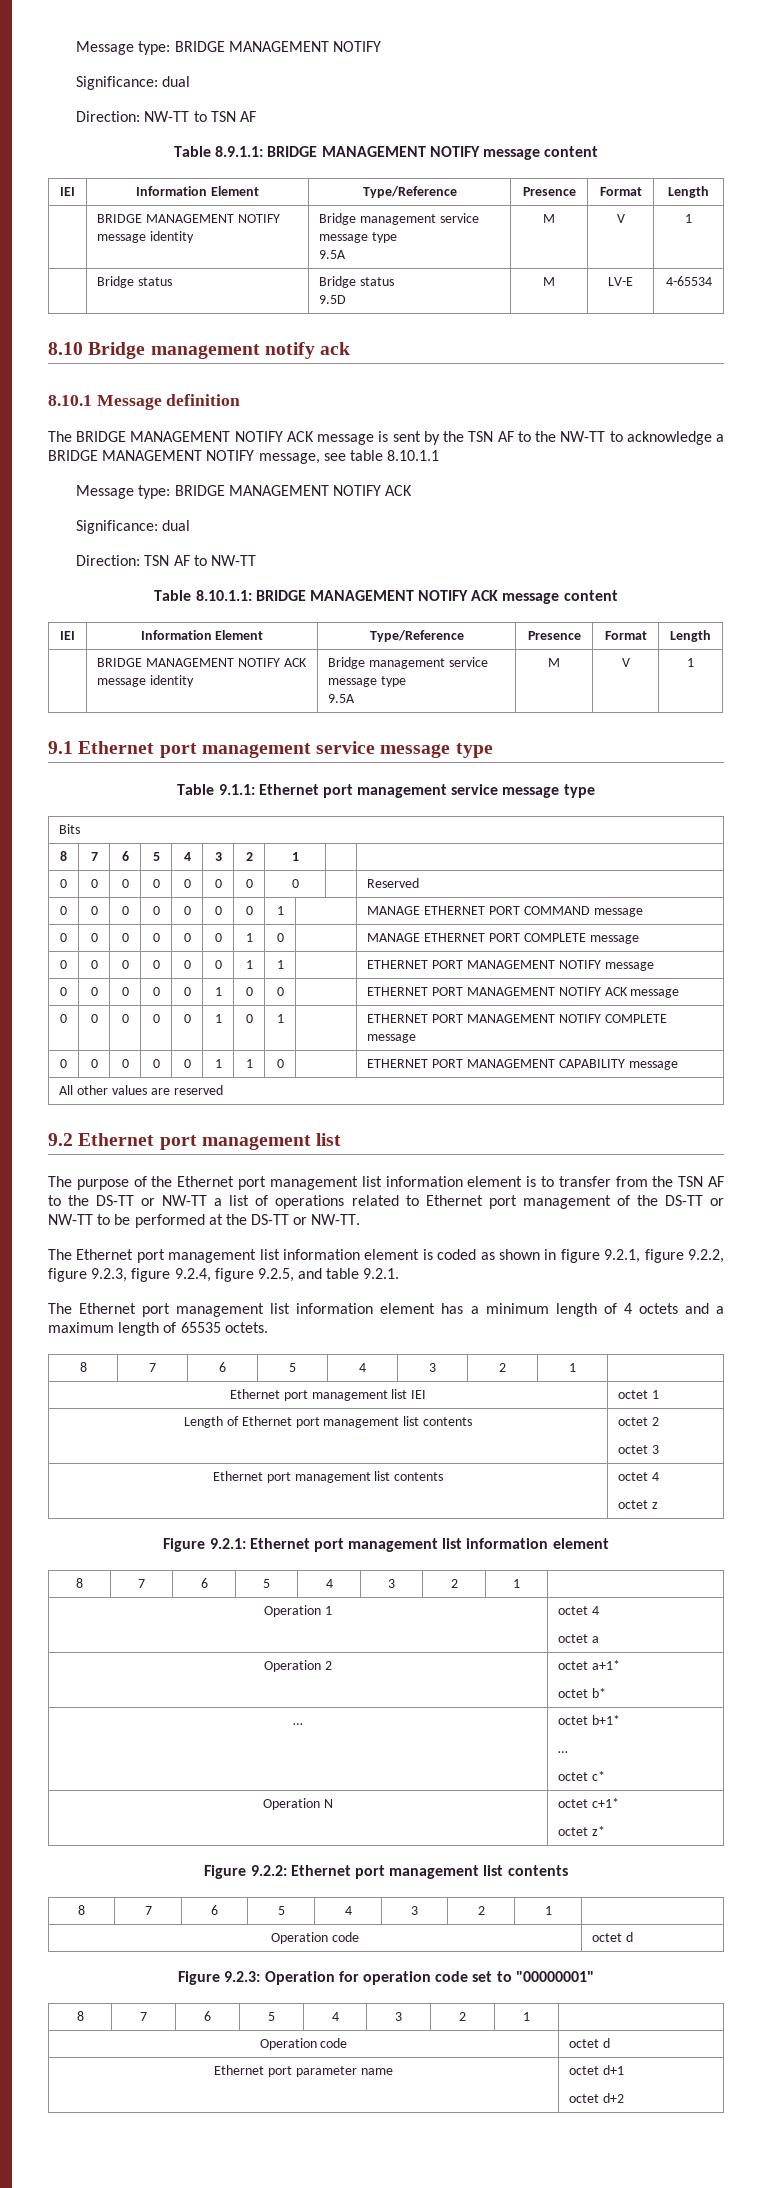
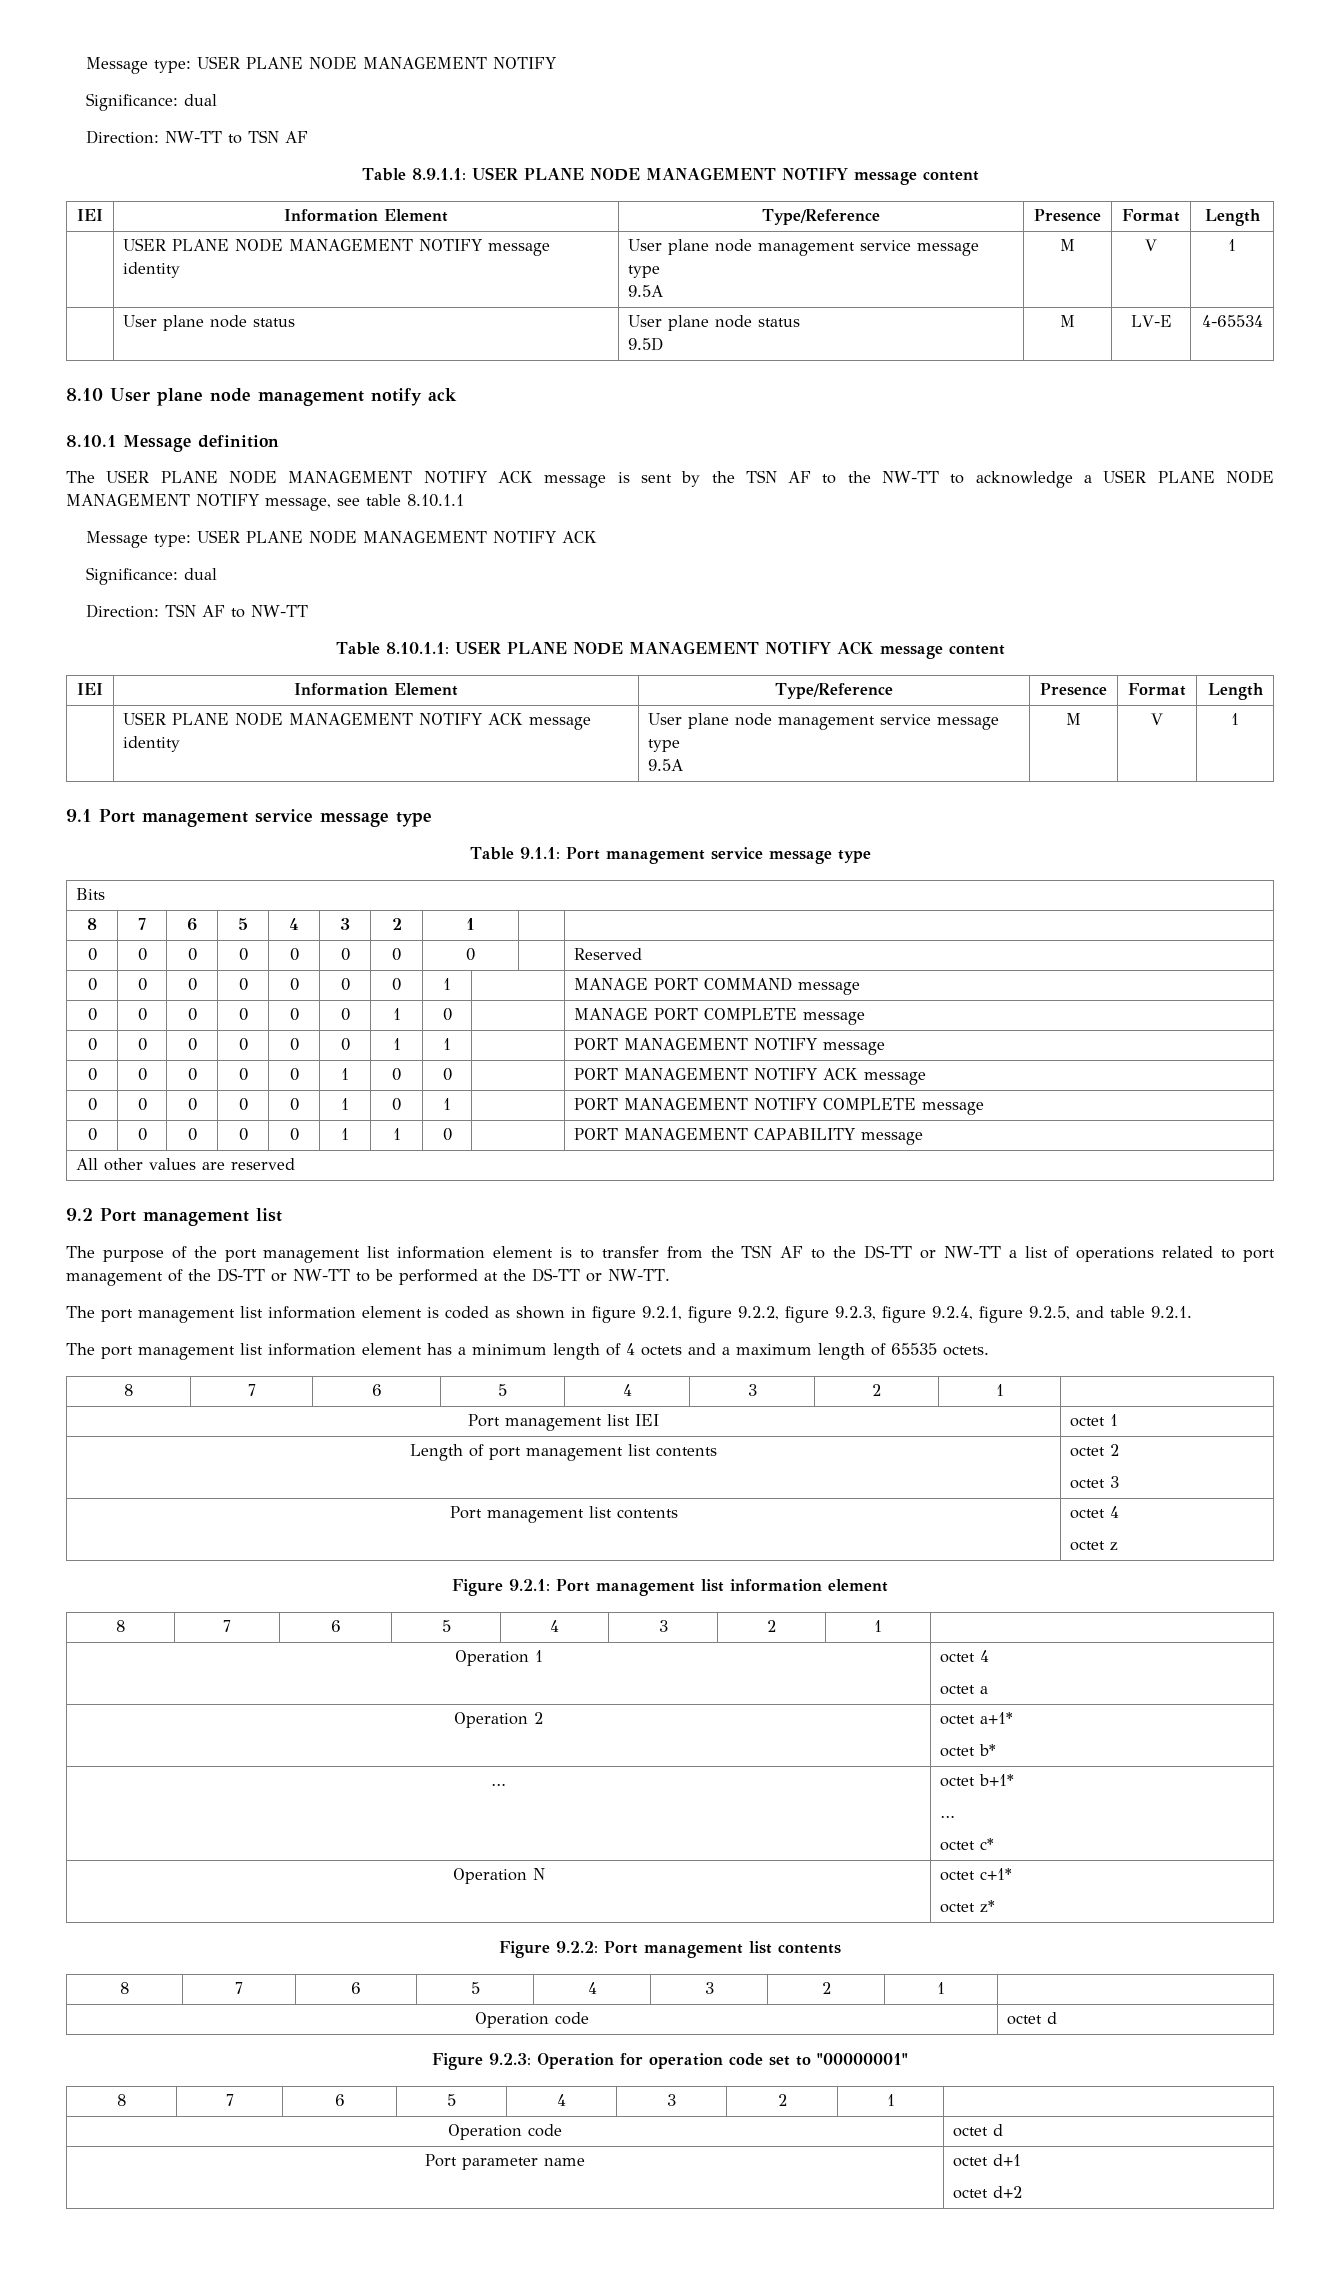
[76,41,225,55] Message type: BRIDGE -> [85,56,357,74] Message type: USER PLANE NODE
[267,146,318,157] BRIDGE -> [471,167,640,181] USER PLANE NODE
[97,214,143,223] BRIDGE -> [123,238,284,252] USER PLANE NODE
[319,213,357,225] Bridge -> [628,239,753,255] User plane node
[97,276,173,288] [319,276,357,288] Bridge status | Bridge -> [123,315,296,331] [628,315,753,331] User plane node status | User plane node
[88,342,146,359] Bridge -> [110,388,251,406] User plane node
[76,431,127,442] BRIDGE -> [106,470,277,484] USER PLANE NODE
[48,450,98,461] BRIDGE -> [1103,470,1275,484] USER PLANE NODE
[174,485,225,496] BRIDGE -> [196,530,357,544] USER PLANE NODE
[255,590,306,601] BRIDGE -> [454,641,623,655] USER PLANE NODE
[97,658,143,667] BRIDGE -> [123,712,284,726] USER PLANE NODE
[328,657,366,669] Bridge -> [648,713,773,729] User plane node
[78,741,197,758] Ethernet port -> [99,809,135,823] Port
[258,784,353,798] Ethernet port -> [565,847,600,860] Port
[424,906,486,915] ETHERNET -> (649, 984) none
[424,933,486,942] ETHERNET -> (649, 1014) none
[367,960,429,969] ETHERNET -> (451, 1044) none
[367,987,429,996] ETHERNET -> (452, 1074) none
[367,1014,429,1023] ETHERNET -> (451, 1104) none
[367,1059,429,1068] ETHERNET -> (452, 1134) none
[78,1133,197,1150] Ethernet port -> [100,1208,136,1222] Port
[177,1176,235,1187] Ethernet -> (217, 1252) none
[425,1195,483,1206] Ethernet -> (1236, 1254) none
[76,1249,134,1260] Ethernet -> (95, 1312) none
[79,1303,137,1314] Ethernet -> (95, 1349) none
[229,1389,308,1401] Ethernet port -> [468,1414,500,1427] Port
[241,1416,292,1426] Ethernet -> (484, 1450) none
[212,1471,291,1483] Ethernet port -> [449,1506,482,1519] Port
[249,1538,344,1552] Ethernet port -> [556,1579,590,1592] Port
[290,1865,385,1879] Ethernet port -> [604,1941,638,1954] Port
[214,2065,293,2077] Ethernet port -> [425,2154,457,2167] Port

